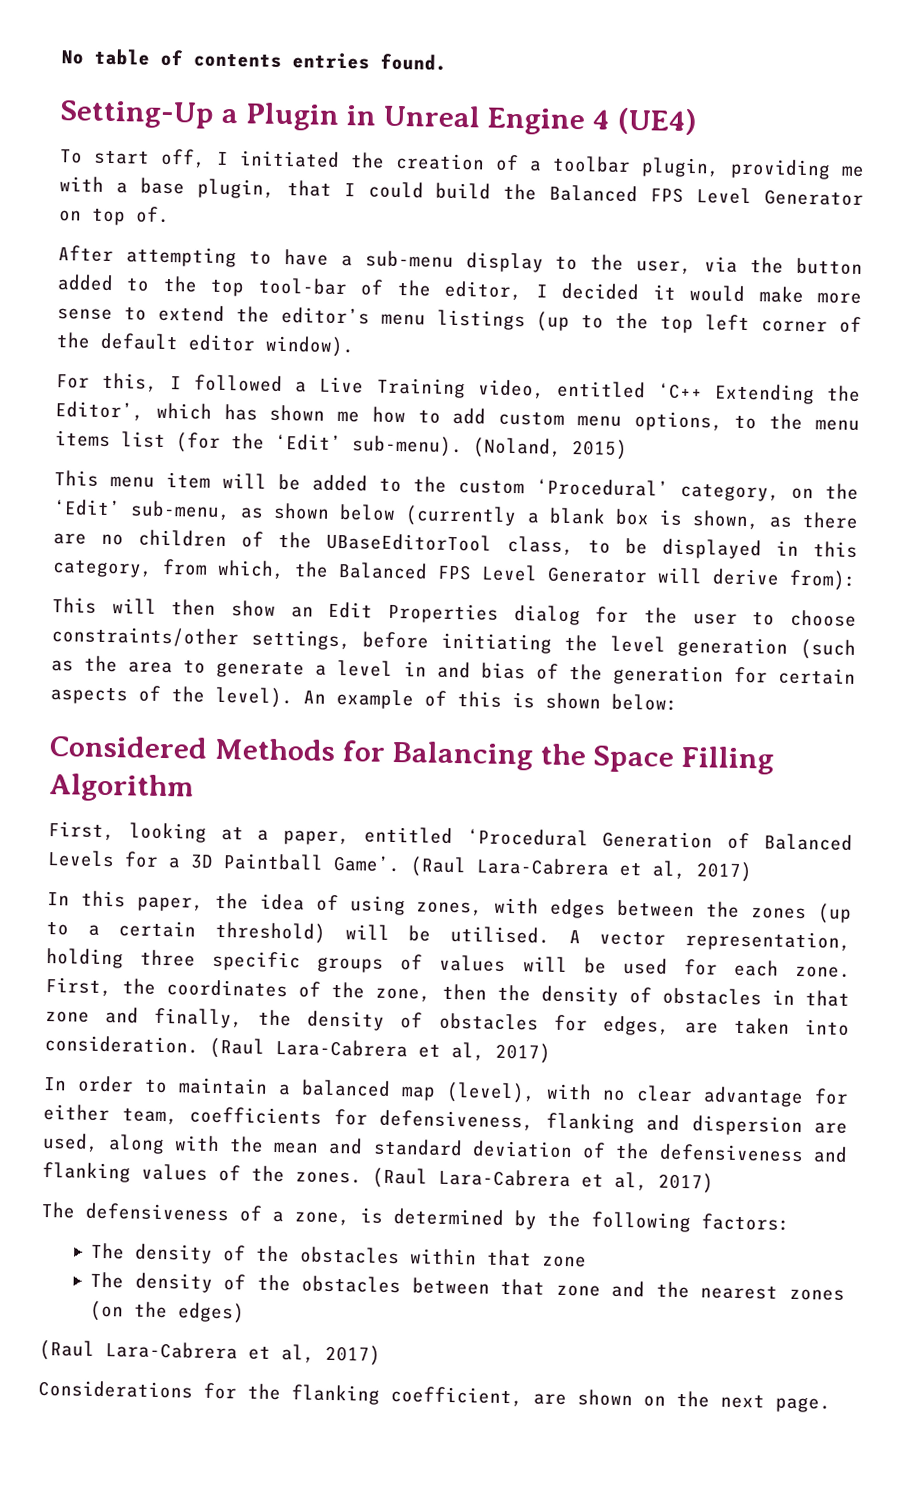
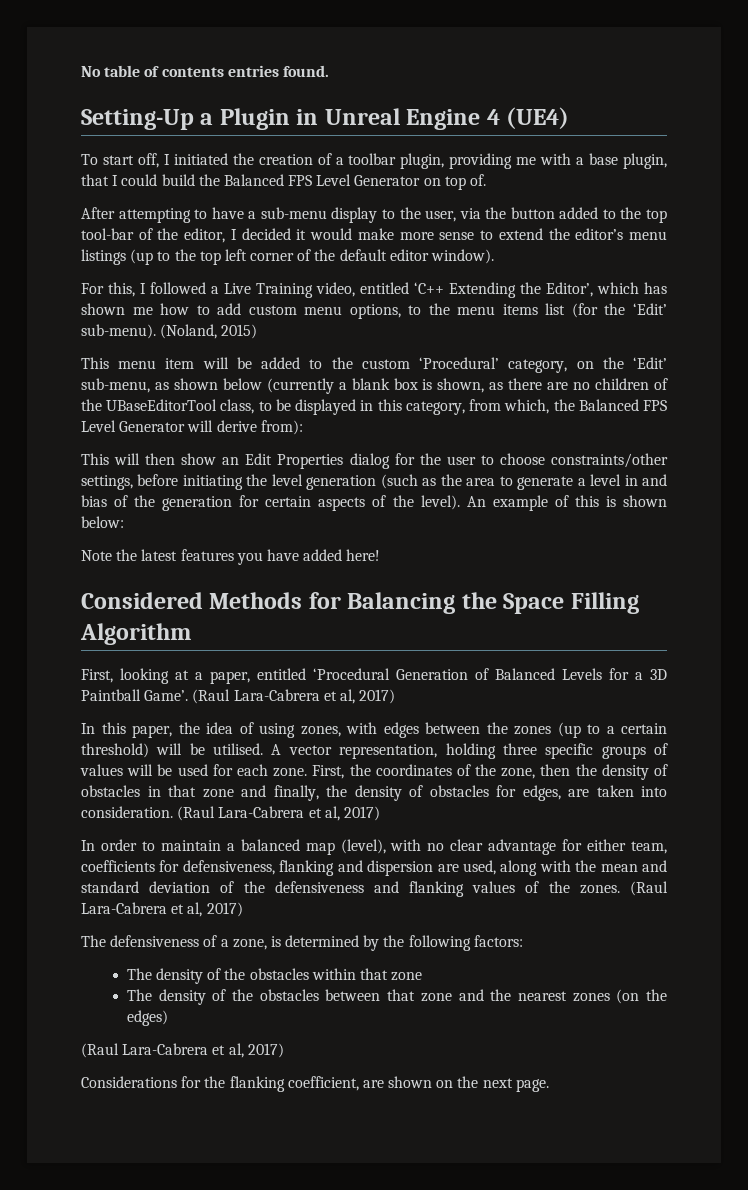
(678, 702) none -> [81,549,381,565] // Note the latest features you have added here!

